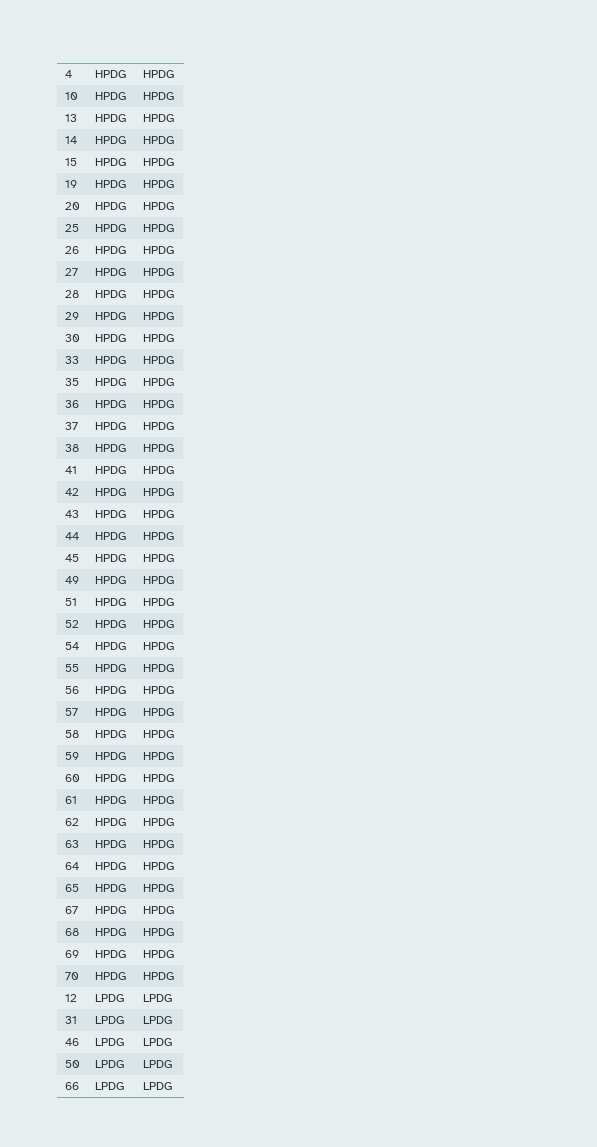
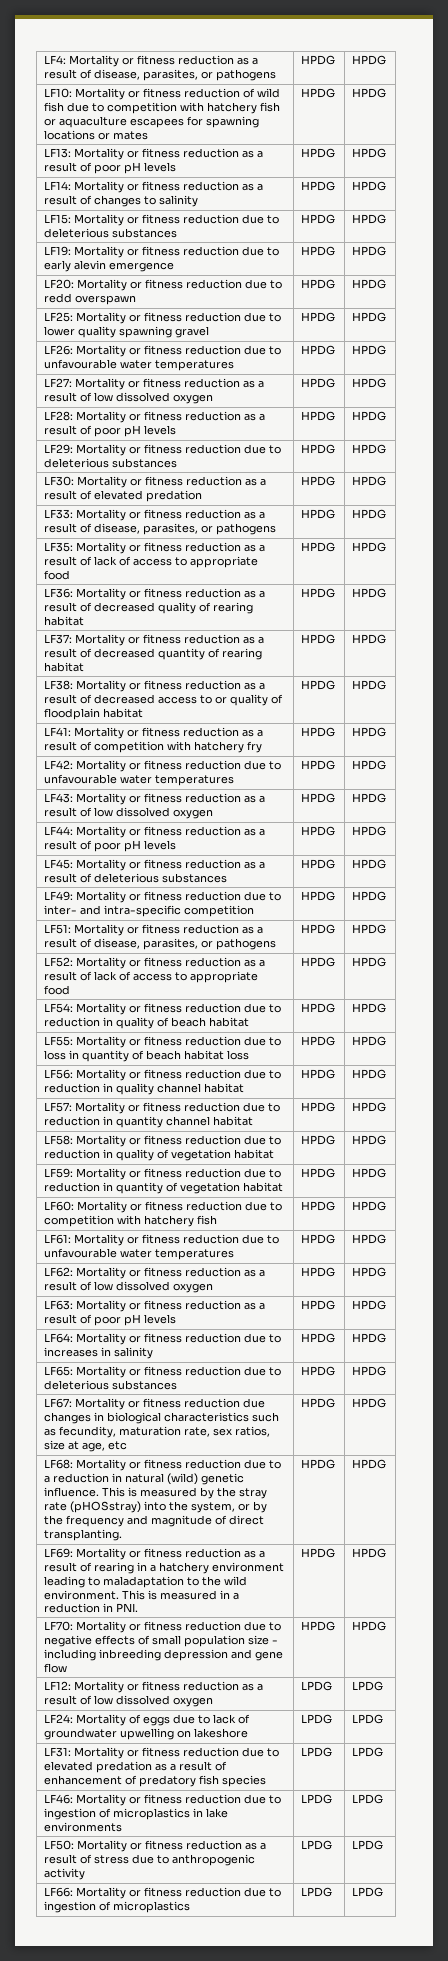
[64,70,72,78] [94,70,127,78] [142,70,175,78] [64,92,78,100] [94,92,127,100] [142,92,175,100] [64,114,77,122] [94,114,127,122] [142,114,175,122] [64,136,77,144] [94,136,127,144] [142,136,175,144] [64,158,77,166] [94,158,127,166] [142,158,175,166] [64,180,77,188] [94,180,127,188] [142,180,175,188] [64,202,80,210] [94,202,127,210] [142,202,175,210] [64,224,79,232] [94,224,127,232] [142,224,175,232] [64,246,79,254] [94,246,127,254] [142,246,175,254] [64,268,78,276] [94,268,127,276] [142,268,175,276] [64,290,79,298] [94,290,127,298] [142,290,175,298] [64,312,79,320] [94,312,127,320] [142,312,175,320] [64,334,80,342] [94,334,127,342] [142,334,175,342] [64,356,79,364] [94,356,127,364] [142,356,175,364] [64,378,79,386] [94,378,127,386] [142,378,175,386] [64,400,79,408] [94,400,127,408] [142,400,175,408] [64,422,78,430] [94,422,127,430] [142,422,175,430] [64,444,79,452] [94,444,127,452] [142,444,175,452] [64,466,77,474] [94,466,127,474] [142,466,175,474] [64,488,79,496] [94,488,127,496] [142,488,175,496] [64,510,79,518] [94,510,127,518] [142,510,175,518] [64,532,79,540] [94,532,127,540] [142,532,175,540] [64,554,79,562] [94,554,127,562] [142,554,175,562] [64,576,79,584] [94,576,127,584] [142,576,175,584] [64,598,77,606] [94,598,127,606] [142,598,175,606] [64,620,79,628] [94,620,127,628] [142,620,175,628] [64,642,79,650] [94,642,127,650] [142,642,175,650] [64,664,79,672] [94,664,127,672] [142,664,175,672] [64,686,79,694] [94,686,127,694] [142,686,175,694] [64,708,78,716] [94,708,127,716] [142,708,175,716] [64,730,79,738] [94,730,127,738] [142,730,175,738] [64,752,79,760] [94,752,127,760] [142,752,175,760] [64,774,80,782] [94,774,127,782] [142,774,175,782] [64,796,77,804] [94,796,127,804] [142,796,175,804] [64,818,79,826] [94,818,127,826] [142,818,175,826] [64,840,79,848] [94,840,127,848] [142,840,175,848] [64,862,79,870] [94,862,127,870] [142,862,175,870] [64,884,79,892] [94,884,127,892] [142,884,175,892] [64,906,78,914] [94,906,127,914] [142,906,175,914] [64,928,79,936] [94,928,127,936] [142,928,175,936] [64,950,79,958] [94,950,127,958] [142,950,175,958] [64,972,79,980] [94,972,127,980] [142,972,175,980] [64,994,77,1002] [94,994,125,1002] [142,994,173,1002] [64,1016,77,1024] [94,1016,125,1024] [142,1016,173,1024] [64,1038,79,1046] [94,1038,125,1046] [142,1038,173,1046] [64,1060,80,1068] [94,1060,125,1068] [142,1060,173,1068] [64,1082,79,1090] 4 | HPDG | HPDG // 10 | HPDG | HPDG // 13 | HPDG | HPDG // 14 | HPDG | HPDG // 15 | HPDG | HPDG // 19 | HPDG | HPDG // 20 | HPDG | HPDG // 25 | HPDG | HPDG // 26 | HPDG | HPDG // 27 | HPDG | HPDG // 28 | HPDG | HPDG // 29 | HPDG | HPDG // 30 | HPDG | HPDG // 33 | HPDG | HPDG // 35 | HPDG | HPDG // 36 | HPDG | HPDG // 37 | HPDG | HPDG // 38 | HPDG | HPDG // 41 | HPDG | HPDG // 42 | HPDG | HPDG // 43 | HPDG | HPDG // 44 | HPDG | HPDG // 45 | HPDG | HPDG // 49 | HPDG | HPDG // 51 | HPDG | HPDG // 52 | HPDG | HPDG // 54 | HPDG | HPDG // 55 | HPDG | HPDG // 56 | HPDG | HPDG // 57 | HPDG | HPDG // 58 | HPDG | HPDG // 59 | HPDG | HPDG // 60 | HPDG | HPDG // 61 | HPDG | HPDG // 62 | HPDG | HPDG // 63 | HPDG | HPDG // 64 | HPDG | HPDG // 65 | HPDG | HPDG // 67 | HPDG | HPDG // 68 | HPDG | HPDG // 69 | HPDG | HPDG // 70 | HPDG | HPDG // 12 | LPDG | LPDG // 31 | LPDG | LPDG // 46 | LPDG | LPDG // 50 | LPDG | LPDG // 66 -> [43,55,258,67] [43,69,276,81] [300,55,335,65] [351,55,386,65] [43,88,280,100] [43,102,280,114] [43,116,259,128] [43,130,148,140] [300,88,335,98] [351,88,386,98] [43,148,263,160] [43,162,176,174] [300,148,335,158] [351,148,386,158] [43,181,263,193] [43,195,198,207] [300,181,335,191] [351,181,386,191] [43,214,279,226] [43,228,177,238] [300,214,335,224] [351,214,386,224] [43,246,279,258] [43,260,174,272] [300,246,335,256] [351,246,386,256] [43,279,282,291] [43,293,136,305] [300,279,335,289] [351,279,386,289] [43,312,281,324] [43,326,209,338] [300,312,335,322] [351,312,386,322] [43,345,281,357] [43,359,234,371] [300,345,335,355] [351,345,386,355] [43,378,264,390] [43,392,213,404] [300,378,335,388] [351,378,386,388] [43,411,265,423] [43,425,176,437] [300,411,335,421] [351,411,386,421] [43,444,281,456] [43,458,177,468] [300,444,335,454] [351,444,386,454] [43,476,266,488] [43,490,202,502] [300,476,335,486] [351,476,386,486] [43,509,265,521] [43,523,276,535] [300,509,335,519] [351,509,386,519] [43,542,265,554] [43,556,258,568] [43,570,70,580] [300,542,335,552] [351,542,386,552] [43,588,265,600] [43,602,253,614] [43,616,84,626] [300,588,335,598] [351,588,386,598] [43,634,264,646] [43,648,262,660] [43,662,84,672] [300,634,335,644] [351,634,386,644] [43,680,265,692] [43,694,283,706] [43,708,143,720] [300,680,335,690] [351,680,386,690] [43,727,263,739] [43,741,262,753] [300,727,335,737] [351,727,386,737] [43,760,281,772] [43,774,234,786] [300,760,335,770] [351,760,386,770] [43,793,265,805] [43,807,213,819] [300,793,335,803] [351,793,386,803] [43,826,265,838] [43,840,176,852] [300,826,335,836] [351,826,386,836] [43,859,265,871] [43,873,227,883] [300,859,335,869] [351,859,386,869] [43,891,281,903] [43,905,254,917] [300,891,335,901] [351,891,386,901] [43,924,263,936] [43,938,276,950] [300,924,335,934] [351,924,386,934] [43,957,265,969] [43,971,258,983] [43,985,70,995] [300,957,335,967] [351,957,386,967] [43,1003,281,1015] [43,1017,249,1029] [300,1003,335,1013] [351,1003,386,1013] [43,1036,281,1048] [43,1050,249,1062] [300,1036,335,1046] [351,1036,386,1046] [43,1069,281,1081] [43,1083,244,1095] [300,1069,335,1079] [351,1069,386,1079] [43,1102,280,1114] [43,1116,253,1128] [300,1102,335,1112] [351,1102,386,1112] [43,1135,281,1147] [43,1149,274,1161] [300,1135,335,1145] [351,1135,386,1145] [43,1168,281,1180] [43,1182,283,1194] [300,1168,335,1178] [351,1168,386,1178] [43,1201,282,1213] [43,1215,217,1227] [300,1201,335,1211] [351,1201,386,1211] [43,1234,279,1246] [43,1248,234,1260] [300,1234,335,1244] [351,1234,386,1244] [43,1267,265,1279] [43,1281,213,1293] [300,1267,335,1277] [351,1267,386,1277] [43,1300,265,1312] [43,1314,176,1326] [300,1300,335,1310] [351,1300,386,1310] [43,1333,281,1345] [43,1347,153,1359] [300,1333,335,1343] [351,1333,386,1343] [43,1366,281,1378] [43,1380,177,1390] [300,1366,335,1376] [351,1366,386,1376] [43,1398,265,1410] [43,1412,279,1424] [43,1426,270,1438] [43,1440,127,1452] [300,1398,335,1408] [351,1398,386,1408] [43,1459,281,1471] [43,1473,244,1485] [43,1487,267,1499] [43,1501,267,1513] [43,1515,264,1527] [43,1529,122,1541] [300,1459,335,1469] [351,1459,386,1469] [43,1548,265,1560] [43,1562,284,1574] [43,1576,247,1588] [43,1590,239,1600] [43,1603,138,1613] [300,1548,335,1558] [351,1548,386,1558] [43,1621,281,1633] [43,1635,278,1647] [43,1649,283,1661] [43,1663,67,1673] [300,1621,335,1631] [351,1621,386,1631] [43,1681,263,1693] [43,1695,213,1707] [300,1681,332,1691] [351,1681,383,1691] [43,1714,250,1726] [43,1728,248,1740] [300,1714,332,1724] [351,1714,383,1724] [43,1747,279,1759] [43,1761,227,1773] [43,1775,266,1787] [300,1747,332,1757] [351,1747,383,1757] [43,1794,281,1806] [43,1808,228,1820] [43,1822,122,1832] [300,1794,332,1804] [351,1794,383,1804] [43,1840,266,1852] [43,1854,255,1866] [43,1868,85,1880] [300,1840,332,1850] [351,1840,383,1850] [43,1887,281,1899] [43,1901,190,1913] LF4: Mortality or fitness reduction as a result of disease, parasites, or pathogens | HPDG | HPDG // LF10: Mortality or fitness reduction of wild fish due to competition with hatchery fish or aquaculture escapees for spawning locations or mates | HPDG | HPDG // LF13: Mortality or fitness reduction as a result of poor pH levels | HPDG | HPDG // LF14: Mortality or fitness reduction as a result of changes to salinity | HPDG | HPDG // LF15: Mortality or fitness reduction due to deleterious substances | HPDG | HPDG // LF19: Mortality or fitness reduction due to early alevin emergence | HPDG | HPDG // LF20: Mortality or fitness reduction due to redd overspawn | HPDG | HPDG // LF25: Mortality or fitness reduction due to lower quality spawning gravel | HPDG | HPDG // LF26: Mortality or fitness reduction due to unfavourable water temperatures | HPDG | HPDG // LF27: Mortality or fitness reduction as a result of low dissolved oxygen | HPDG | HPDG // LF28: Mortality or fitness reduction as a result of poor pH levels | HPDG | HPDG // LF29: Mortality or fitness reduction due to deleterious substances | HPDG | HPDG // LF30: Mortality or fitness reduction as a result of elevated predation | HPDG | HPDG // LF33: Mortality or fitness reduction as a result of disease, parasites, or pathogens | HPDG | HPDG // LF35: Mortality or fitness reduction as a result of lack of access to appropriate food | HPDG | HPDG // LF36: Mortality or fitness reduction as a result of decreased quality of rearing habitat | HPDG | HPDG // LF37: Mortality or fitness reduction as a result of decreased quantity of rearing habitat | HPDG | HPDG // LF38: Mortality or fitness reduction as a result of decreased access to or quality of floodplain habitat | HPDG | HPDG // LF41: Mortality or fitness reduction as a result of competition with hatchery fry | HPDG | HPDG // LF42: Mortality or fitness reduction due to unfavourable water temperatures | HPDG | HPDG // LF43: Mortality or fitness reduction as a result of low dissolved oxygen | HPDG | HPDG // LF44: Mortality or fitness reduction as a result of poor pH levels | HPDG | HPDG // LF45: Mortality or fitness reduction as a result of deleterious substances | HPDG | HPDG // LF49: Mortality or fitness reduction due to inter- and intra-specific competition | HPDG | HPDG // LF51: Mortality or fitness reduction as a result of disease, parasites, or pathogens | HPDG | HPDG // LF52: Mortality or fitness reduction as a result of lack of access to appropriate food | HPDG | HPDG // LF54: Mortality or fitness reduction due to reduction in quality of beach habitat | HPDG | HPDG // LF55: Mortality or fitness reduction due to loss in quantity of beach habitat loss | HPDG | HPDG // LF56: Mortality or fitness reduction due to reduction in quality channel habitat | HPDG | HPDG // LF57: Mortality or fitness reduction due to reduction in quantity channel habitat | HPDG | HPDG // LF58: Mortality or fitness reduction due to reduction in quality of vegetation habitat | HPDG | HPDG // LF59: Mortality or fitness reduction due to reduction in quantity of vegetation habitat | HPDG | HPDG // LF60: Mortality or fitness reduction due to competition with hatchery fish | HPDG | HPDG // LF61: Mortality or fitness reduction due to unfavourable water temperatures | HPDG | HPDG // LF62: Mortality or fitness reduction as a result of low dissolved oxygen | HPDG | HPDG // LF63: Mortality or fitness reduction as a result of poor pH levels | HPDG | HPDG // LF64: Mortality or fitness reduction due to increases in salinity | HPDG | HPDG // LF65: Mortality or fitness reduction due to deleterious substances | HPDG | HPDG // LF67: Mortality or fitness reduction due changes in biological characteristics such as fecundity, maturation rate, sex ratios, size at age, etc | HPDG | HPDG // LF68: Mortality or fitness reduction due to a reduction in natural (wild) genetic influence. This is measured by the stray rate (pHOSstray) into the system, or by the frequency and magnitude of direct transplanting. | HPDG | HPDG // LF69: Mortality or fitness reduction as a result of rearing in a hatchery environment leading to maladaptation to the wild environment. This is measured in a reduction in PNI. | HPDG | HPDG // LF70: Mortality or fitness reduction due to negative effects of small population size - including inbreeding depression and gene flow | HPDG | HPDG // LF12: Mortality or fitness reduction as a result of low dissolved oxygen | LPDG | LPDG // LF24: Mortality of eggs due to lack of groundwater upwelling on lakeshore | LPDG | LPDG // LF31: Mortality or fitness reduction due to elevated predation as a result of enhancement of predatory fish species | LPDG | LPDG // LF46: Mortality or fitness reduction due to ingestion of microplastics in lake environments | LPDG | LPDG // LF50: Mortality or fitness reduction as a result of stress due to anthropogenic activity | LPDG | LPDG // LF66: Mortality or fitness reduction due to ingestion of microplastics

